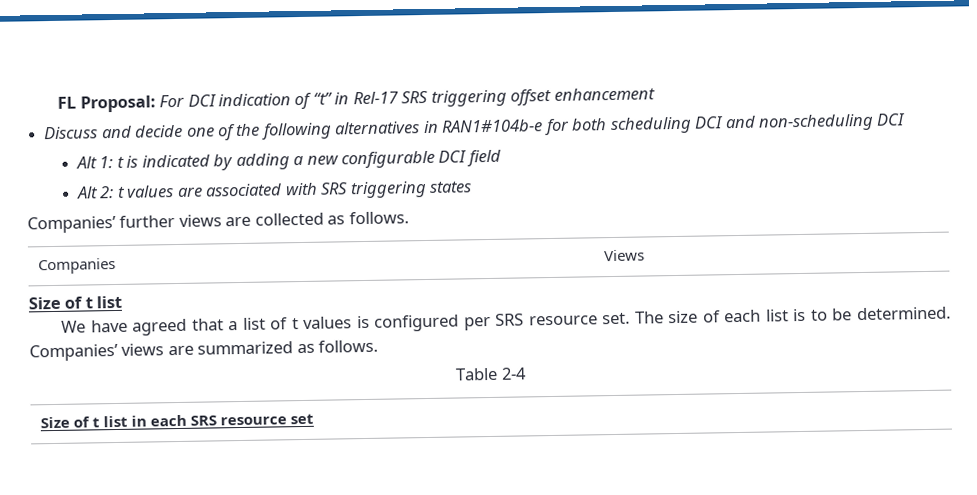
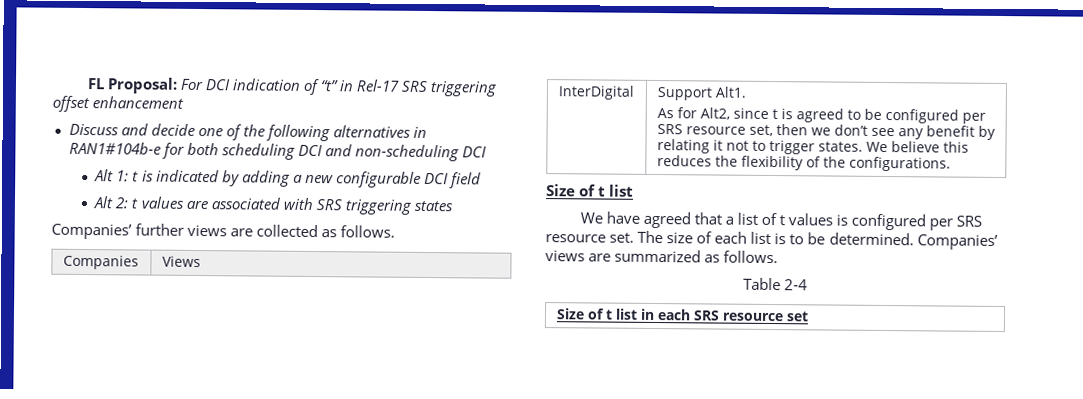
(646, 255) none -> [557,85,634,100] [656,86,746,101] [656,107,986,124] [656,124,996,140] [656,139,969,155] [656,155,951,172] // InterDigital | Support Alt1. // As for Alt2, since t is agreed to be configured per SRS resource set, then we don’t see any benefit by relating it not to trigger states. We believe this reduces the flexibility of the configurations.

